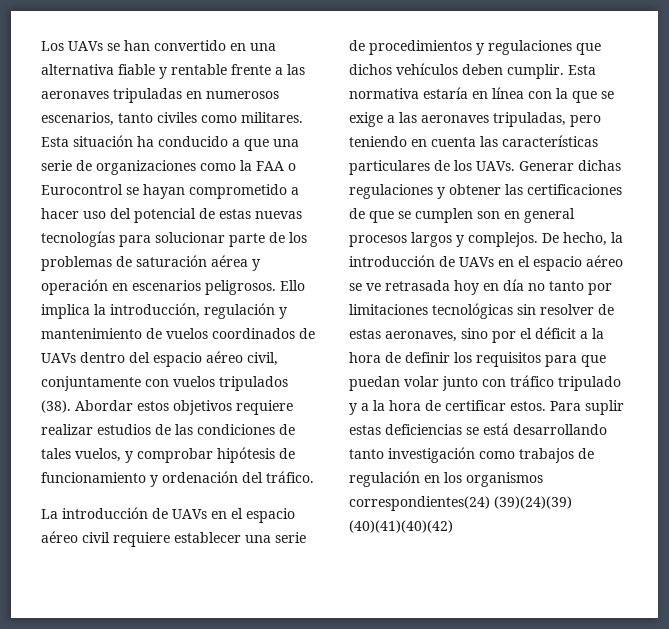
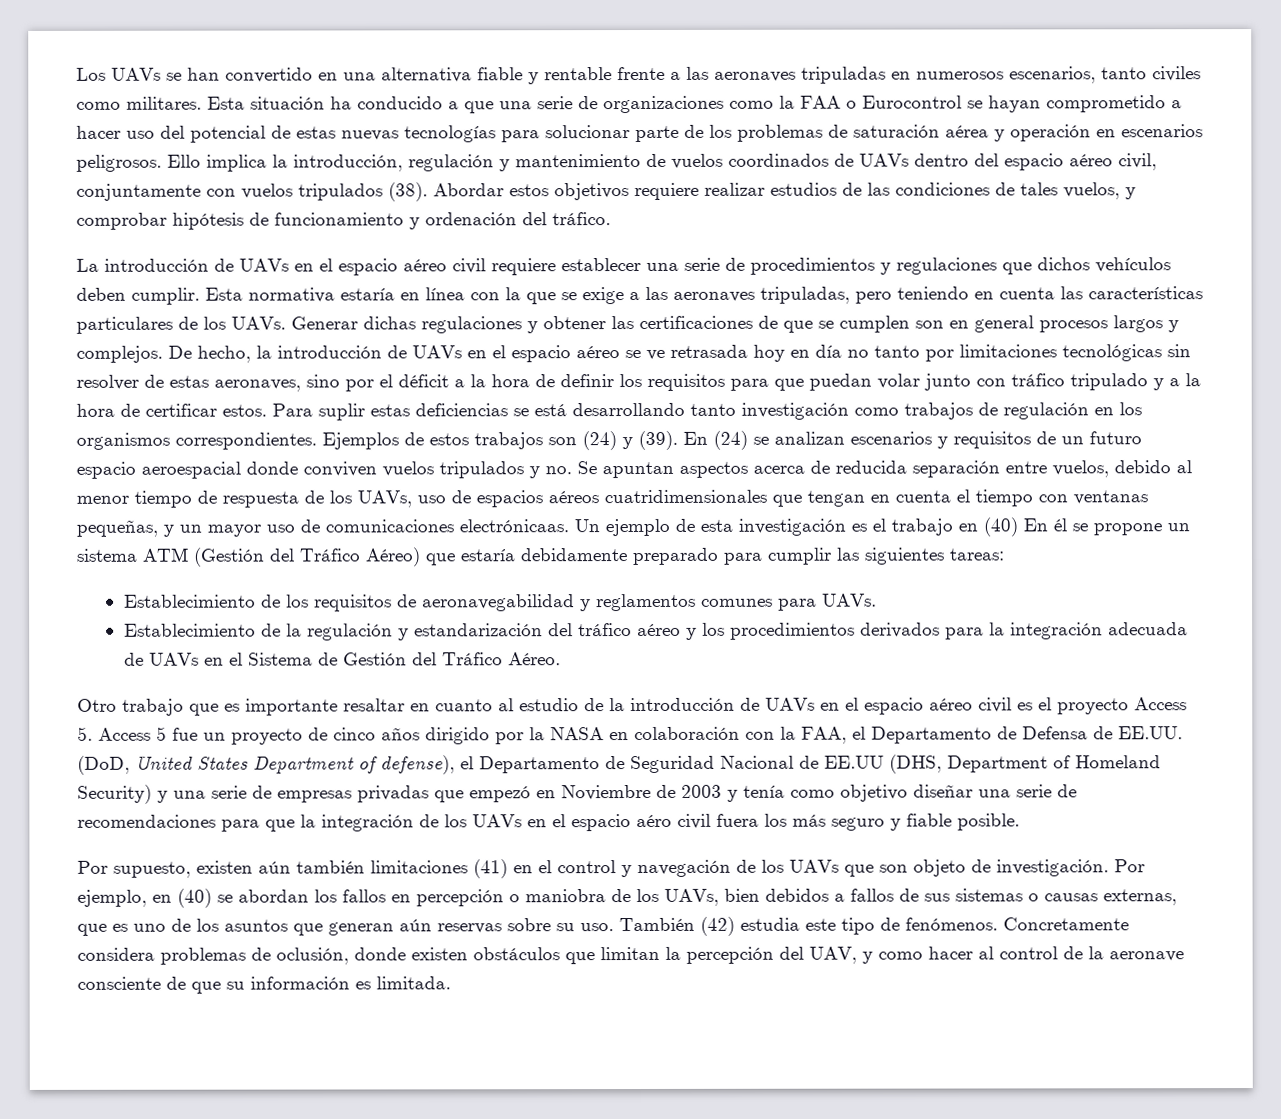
[349,496,572,511] [349,520,453,533] correspondientes(24) (39)(24)(39) (40)(41)(40)(42) -> [175,430,1142,451] [76,460,1192,479] [76,489,1148,508] [76,517,1190,537] [76,547,1005,567] [123,593,877,612] [123,622,1188,641] [123,652,561,666] [77,697,1187,716] [77,726,1183,745] [77,754,1161,775] [77,784,1077,804] [77,813,1020,832] [77,859,1145,879] [77,888,1177,908] [77,916,1129,936] [77,946,1184,965] [77,976,451,994] correspondientes. Ejemplos de estos trabajos son (24) y (39). En (24) se analizan escenarios y requisitos de un futuro espacio aeroespacial donde conviven vuelos tripulados y no. Se apuntan aspectos acerca de reducida separación entre vuelos, debido al menor tiempo de respuesta de los UAVs, uso de espacios aéreos cuatridimensionales que tengan en cuenta el tiempo con ventanas pequeñas, y un mayor uso de comunicaciones electrónicaas. Un ejemplo de esta investigación es el trabajo en (40) En él se propone un sistema ATM (Gestión del Tráfico Aéreo) que estaría debidamente preparado para cumplir las siguientes tareas: // Establecimiento de los requisitos de aeronavegabilidad y reglamentos comunes para UAVs. // Establecimiento de la regulación y estandarización del tráfico aéreo y los procedimientos derivados para la integración adecuada de UAVs en el Sistema de Gestión del Tráfico Aéreo. // Otro trabajo que es importante resaltar en cuanto al estudio de la introducción de UAVs en el espacio aéreo civil es el proyecto Access 5. Access 5 fue un proyecto de cinco años dirigido por la NASA en colaboración con la FAA, el Departamento de Defensa de EE.UU. (DoD, United States Department of defense), el Departamento de Seguridad Nacional de EE.UU (DHS, Department of Homeland Security) y una serie de empresas privadas que empezó en Noviembre de 2003 y tenía como objetivo diseñar una serie de recomendaciones para que la integración de los UAVs en el espacio aéro civil fuera los más seguro y fiable posible. // Por supuesto, existen aún también limitaciones (41) en el control y navegación de los UAVs que son objeto de investigación. Por ejemplo, en (40) se abordan los fallos en percepción o maniobra de los UAVs, bien debidos a fallos de sus sistemas o causas externas, que es uno de los asuntos que generan aún reservas sobre su uso. También (42) estudia este tipo de fenómenos. Concretamente considera problemas de oclusión, donde existen obstáculos que limitan la percepción del UAV, y como hacer al control de la aeronave consciente de que su información es limitada.

